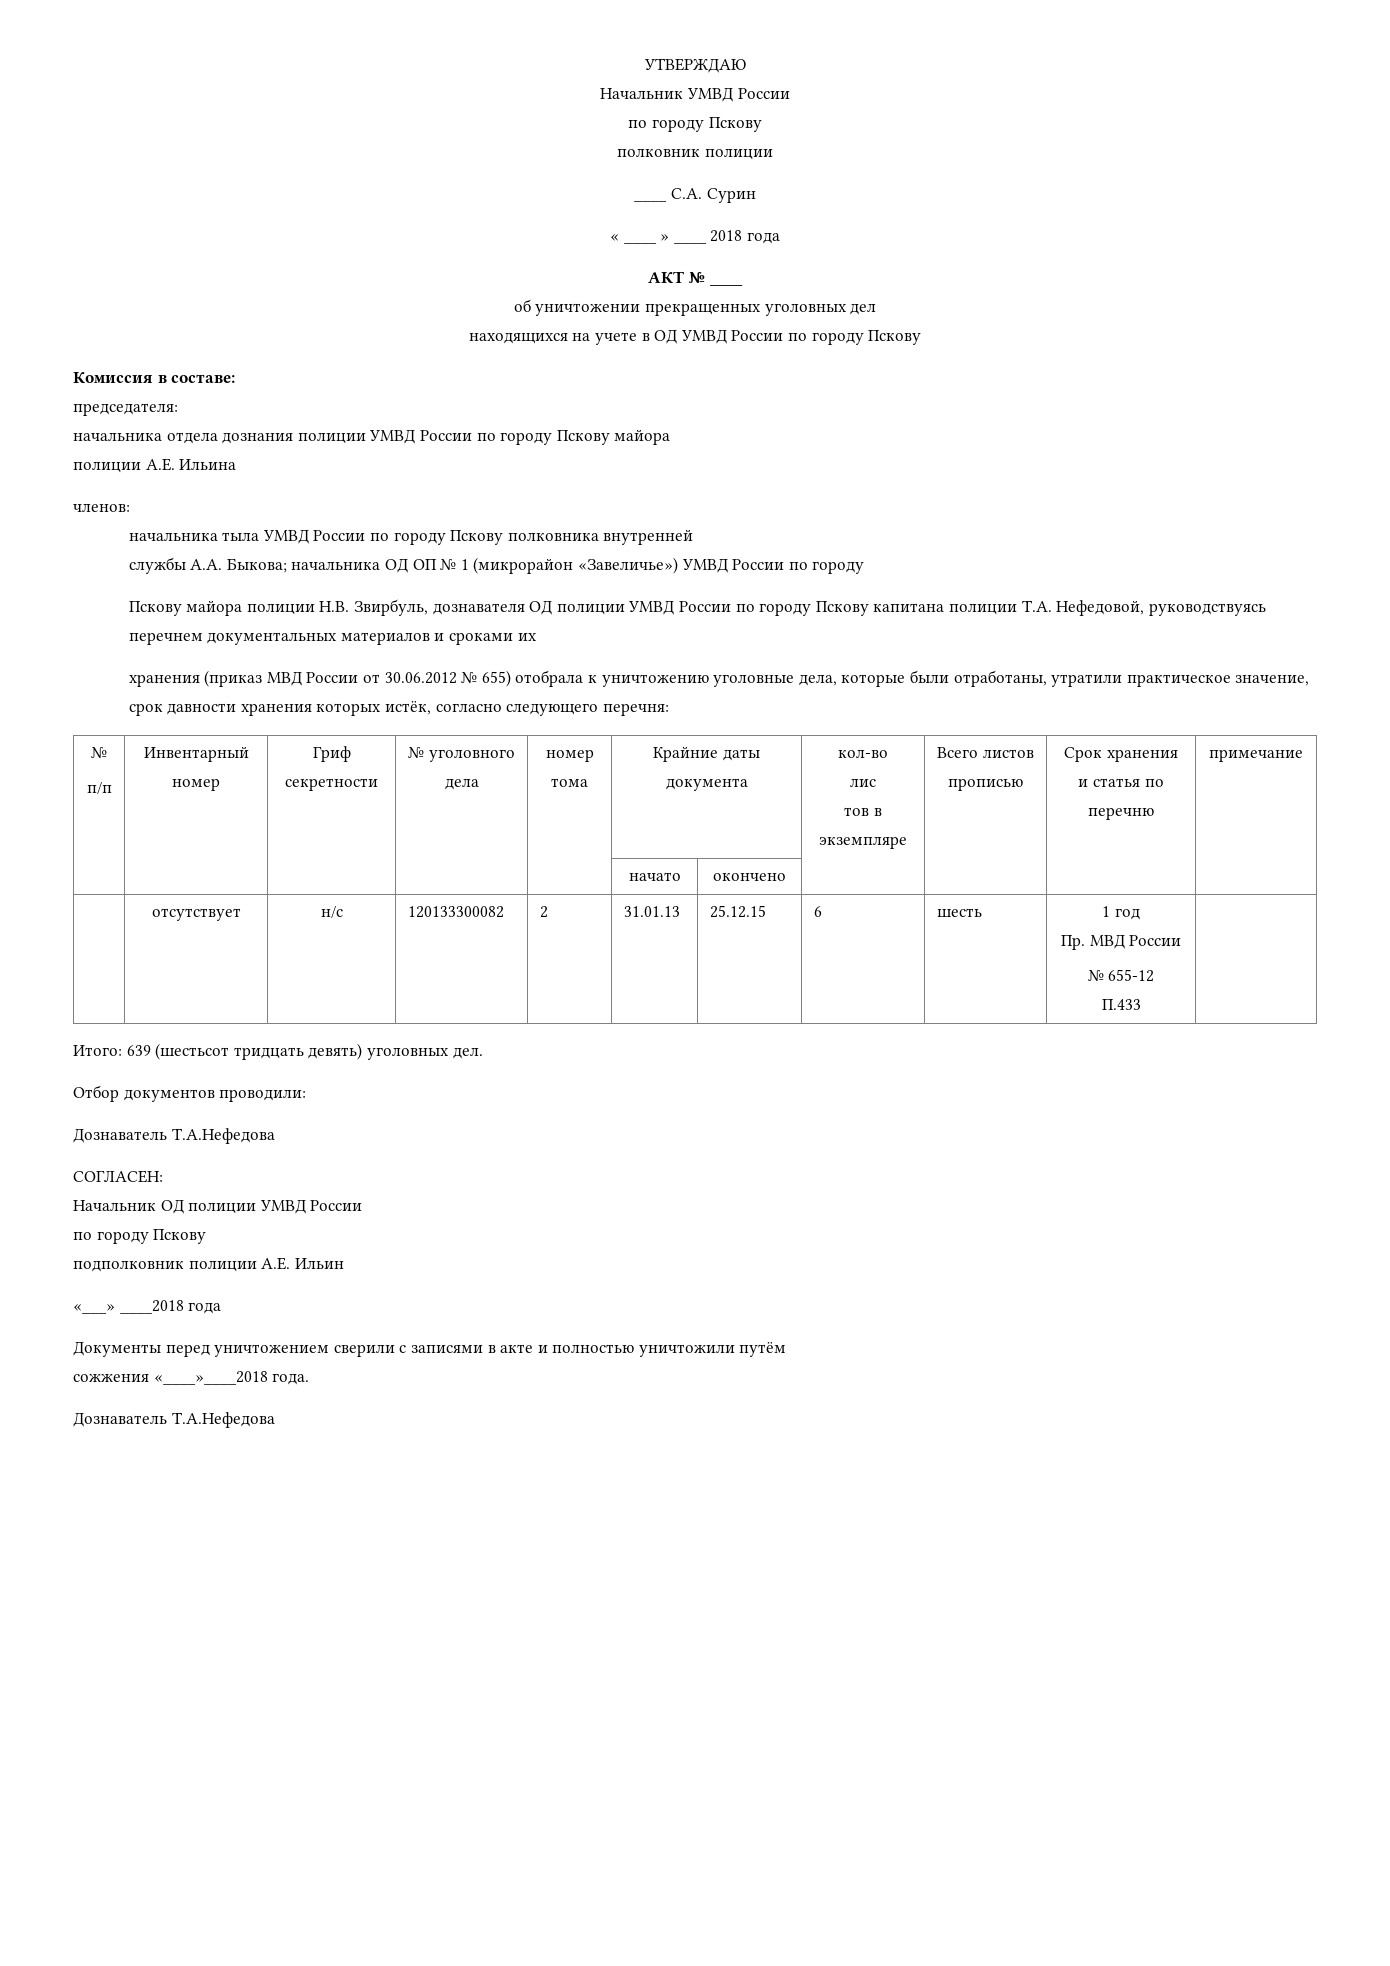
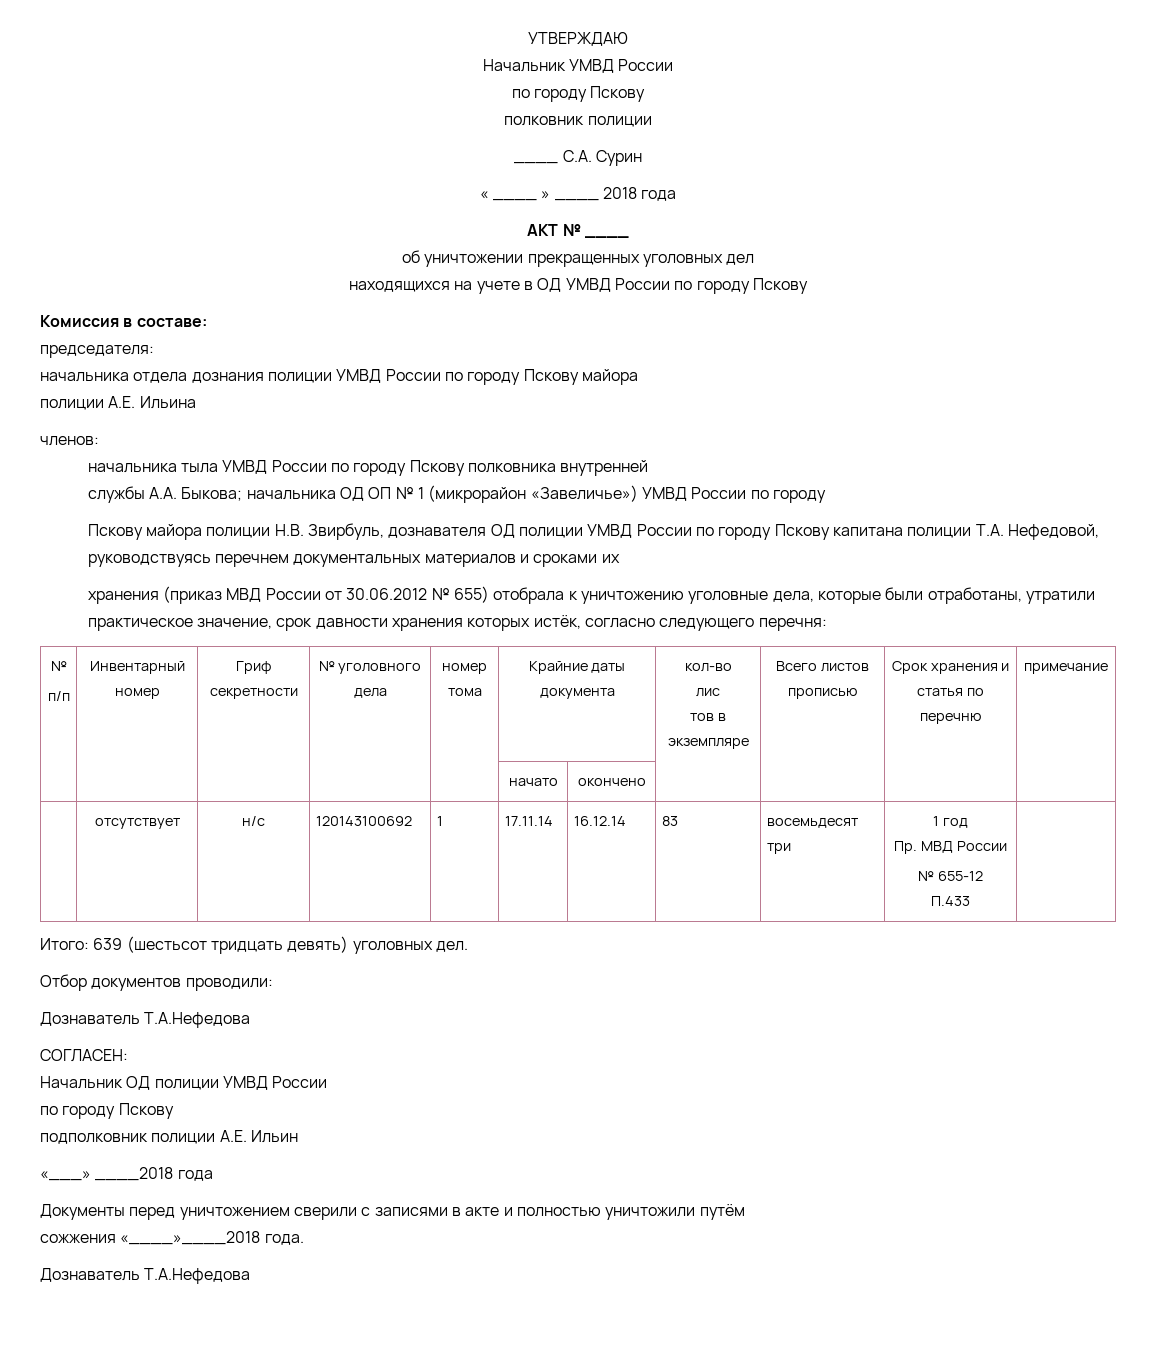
[407,906,504,918] [539,906,548,918] [623,906,680,917] [709,905,766,918] [813,906,822,917] [936,908,982,918] 120133300082 | 2 | 31.01.13 | 25.12.15 | 6 | шесть -> [315,816,412,826] [436,816,443,826] [504,816,553,826] [573,816,626,826] [661,816,678,826] [766,818,858,828] [766,843,791,854] 120143100692 | 1 | 17.11.14 | 16.12.14 | 83 | восемьдесят три

